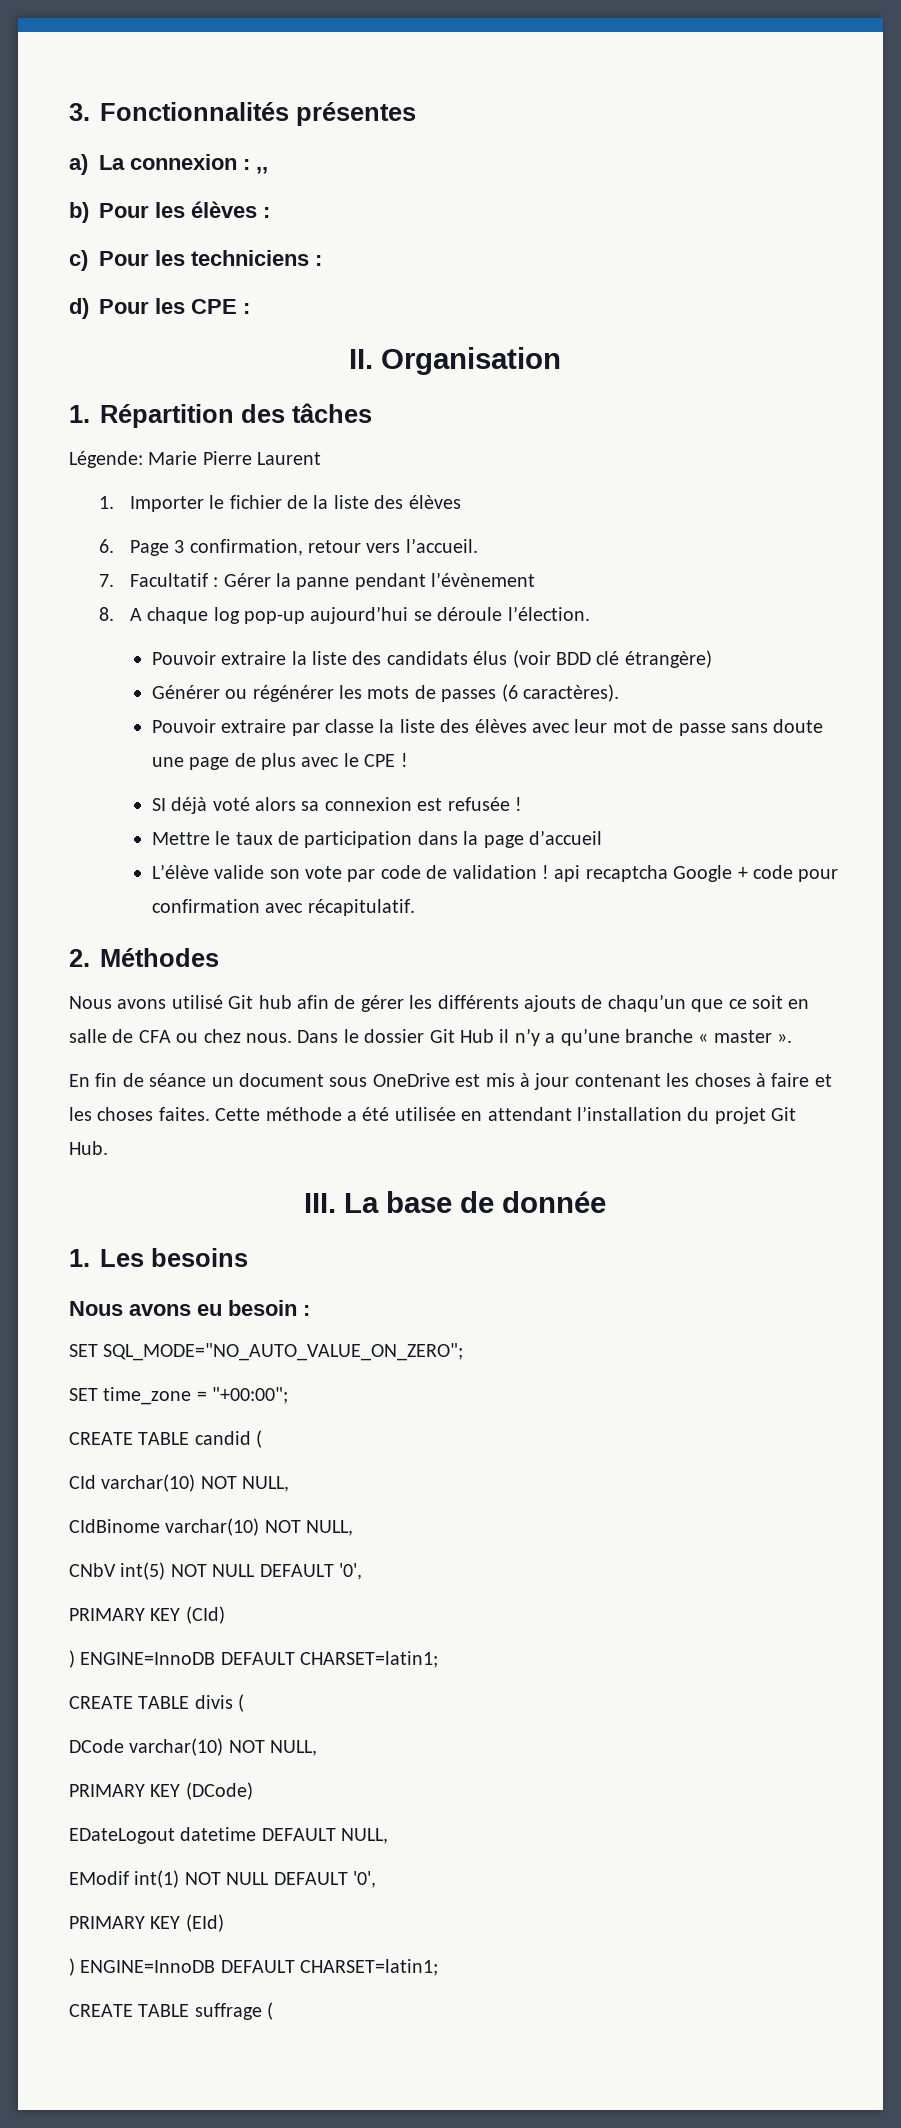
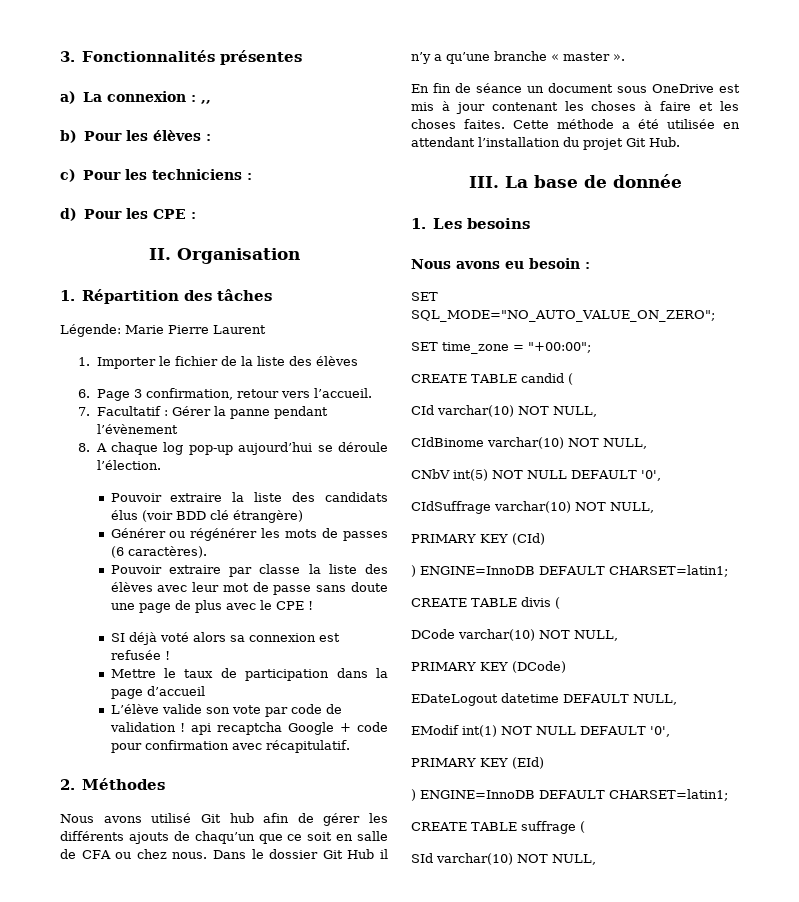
(362, 1571) none -> [411,501,654,514] // CIdSuffrage varchar(10) NOT NULL,
(274, 2011) none -> [411,853,596,865] // SId varchar(10) NOT NULL,

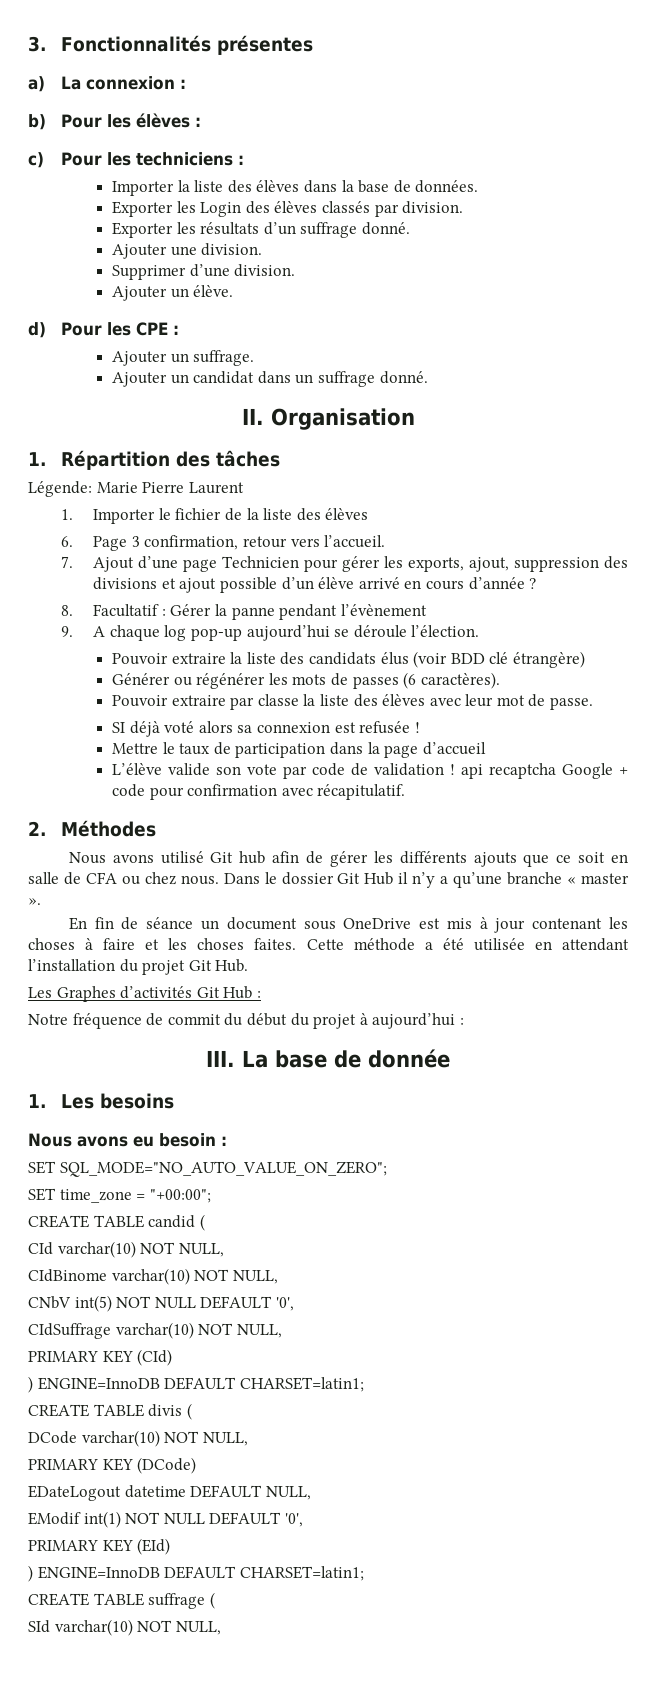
[200,100,211,104] ,, -> (186, 84) none
(252, 176) none -> [111,180,479,196] [111,201,464,217] [111,222,410,238] [111,243,263,259] [111,264,296,280] [111,285,234,301] // Importer la liste des élèves dans la base de données. // Exporter les Login des élèves classés par division. // Exporter les résultats d’un suffrage donné. // Ajouter une division. // Supprimer d’une division. // Ajouter un élève.
(196, 215) none -> [111,350,255,366] [111,371,428,387] // Ajouter un suffrage. // Ajouter un candidat dans un suffrage donné.
(91, 411) none -> [93,556,629,572] [93,577,537,593] [60,605,73,616] Ajout d’une page Technicien pour gérer les exports, ajout, suppression des divisions et ajout possible d’un élève arrivé en cours d’année ? // 8.
[78,443,91,452] 8. -> [60,626,73,637] 9.
[273,582,388,595] [110,600,313,613] passe sans doute une page de plus avec le CPE ! -> [550,697,594,710] passe.
[173,831,255,844] de chaqu’un -> (517, 859) none
(680, 142) none -> [28,986,261,1002] [28,1013,464,1029] // Les Graphes d’activités Git Hub : // Notre fréquence de commit du début du projet à aujourd’hui :

